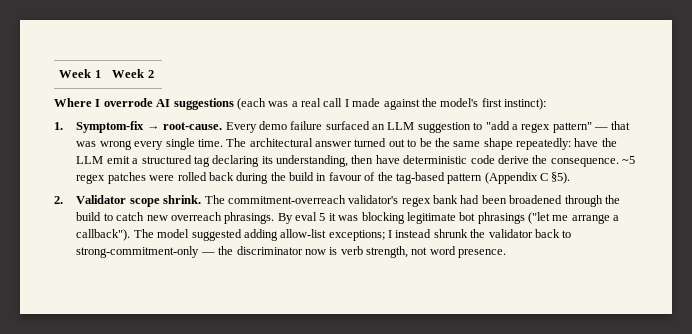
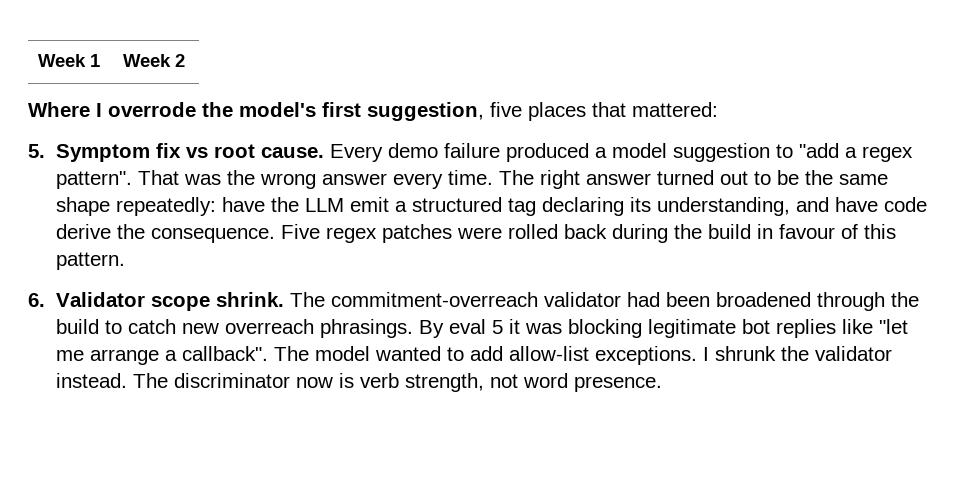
[156,98,546,110] [54,121,415,133] AI suggestions (each was a real call I made against the model's first instinct): // 1. Symptom-fix → root-cause. Every demo failure surfaced an LLM -> [202,102,718,121] [28,143,667,162] the model's first suggestion, five places that mattered: // 5. Symptom fix vs root cause. Every demo failure produced a model
[552,121,631,133] [76,138,195,150] pattern" — that was wrong every single -> [55,170,443,189] pattern". That was the wrong answer every
[249,138,313,147] architectural -> [539,170,580,189] right
[351,155,468,164] then have deterministic -> [795,197,878,212] and have
[622,156,636,164] ~5 -> [280,224,320,239] Five
[377,172,571,184] [54,196,63,204] the tag-based pattern (Appendix C §5). // 2. -> [863,224,896,239] [55,252,125,270] [28,293,45,307] this pattern. // 6.
[348,195,459,207] validator's regex bank -> [543,292,621,307] validator
[477,212,551,224] phrasings ("let -> [775,319,908,338] replies like "let
[76,229,131,241] callback"). -> [181,346,268,361] callback".
[191,229,572,241] [76,246,234,258] suggested adding allow-list exceptions; I instead shrunk the validator back to strong-commitment-only — the -> [374,346,892,365] [55,373,168,388] wanted to add allow-list exceptions. I shrunk the validator instead. The

